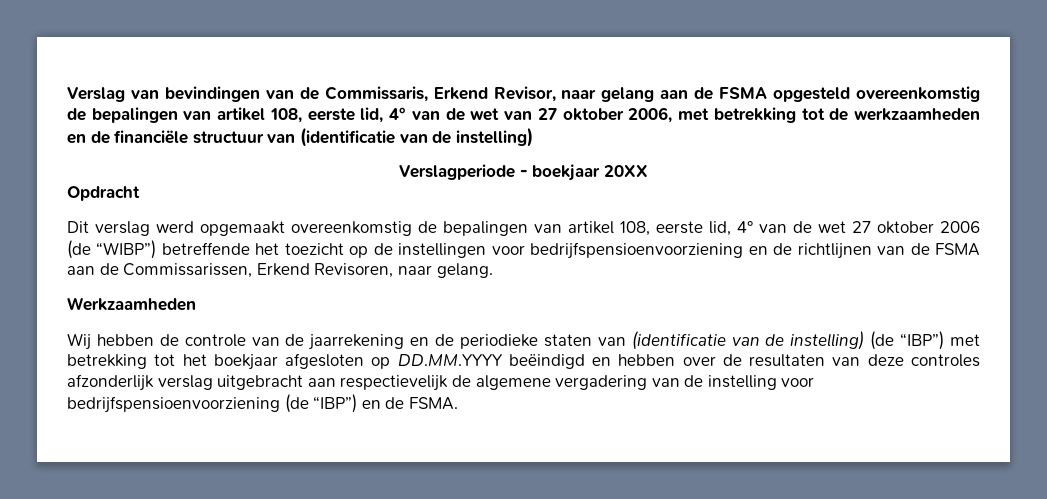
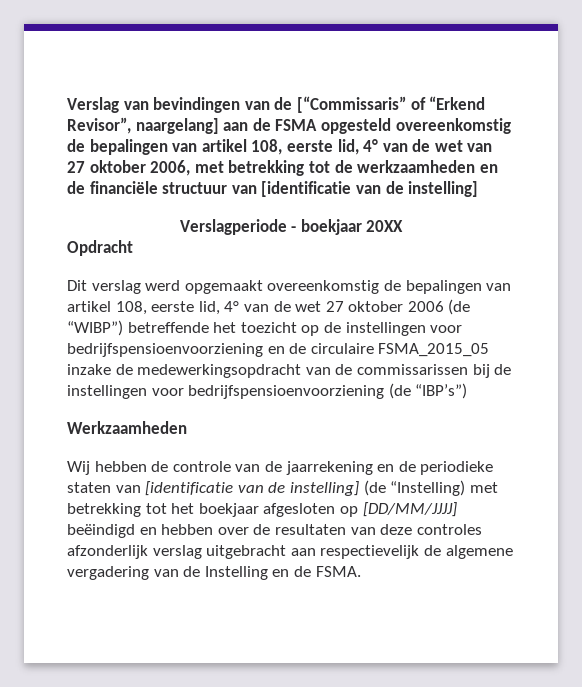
[324,86,655,102] Commissaris, Erkend Revisor, naar gelang -> [296,96,486,113] [67,117,219,134] [“Commissaris” of “Erkend Revisor”, naargelang]
[299,127,533,147] (identificatie van de instelling) -> [261,181,479,197] [identificatie van de instelling]
[797,243,980,259] [67,263,493,278] richtlijnen van de FSMA aan de Commissarissen, Erkend Revisoren, naar gelang. -> [310,343,490,357] [67,364,512,378] [67,383,468,399] circulaire FSMA_2015_05 inzake de medewerkingsopdracht van de commissarissen bij de instellingen voor bedrijfspensioenvoorziening (de “IBP’s”)
[631,331,945,350] (identificatie van de instelling) (de “IBP”) -> [145,480,466,496] [identificatie van de instelling] (de “Instelling)
[397,354,503,366] DD.MM.YYYY -> [362,502,457,517] [DD/MM/JJJJ]
[707,375,815,390] [67,394,358,413] instelling voor bedrijfspensioenvoorziening (de “IBP”) -> [204,566,268,580] Instelling

